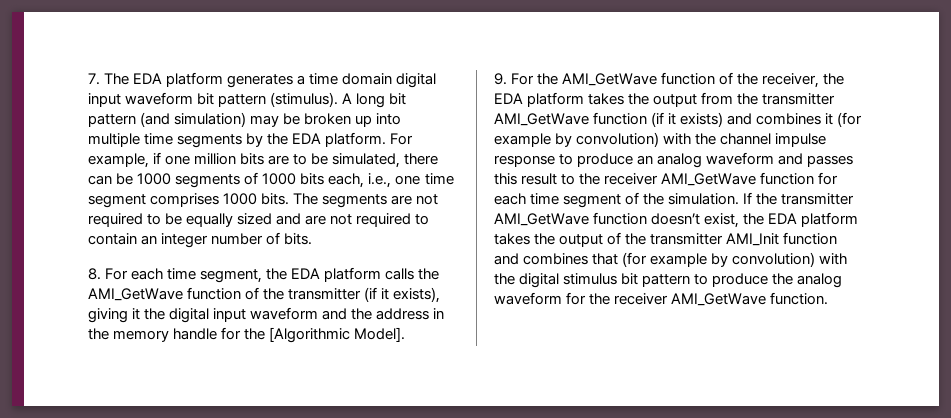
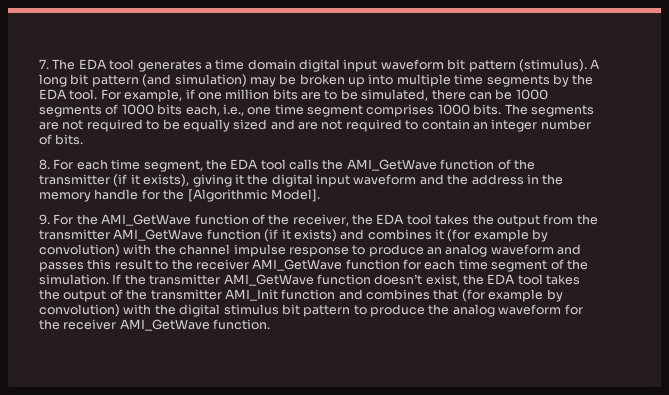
[166,72,224,87] platform -> [109,59,135,70] tool
[325,132,387,147] platform. -> [69,89,98,100] tool.
[324,267,382,282] platform -> [260,159,286,170] tool
[527,92,585,107] platform -> [406,214,432,225] tool
[801,212,859,227] platform -> [517,274,543,285] tool

